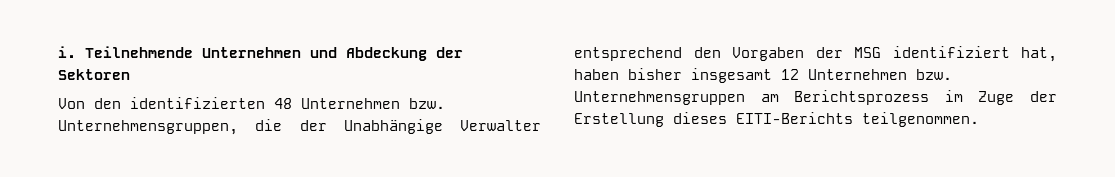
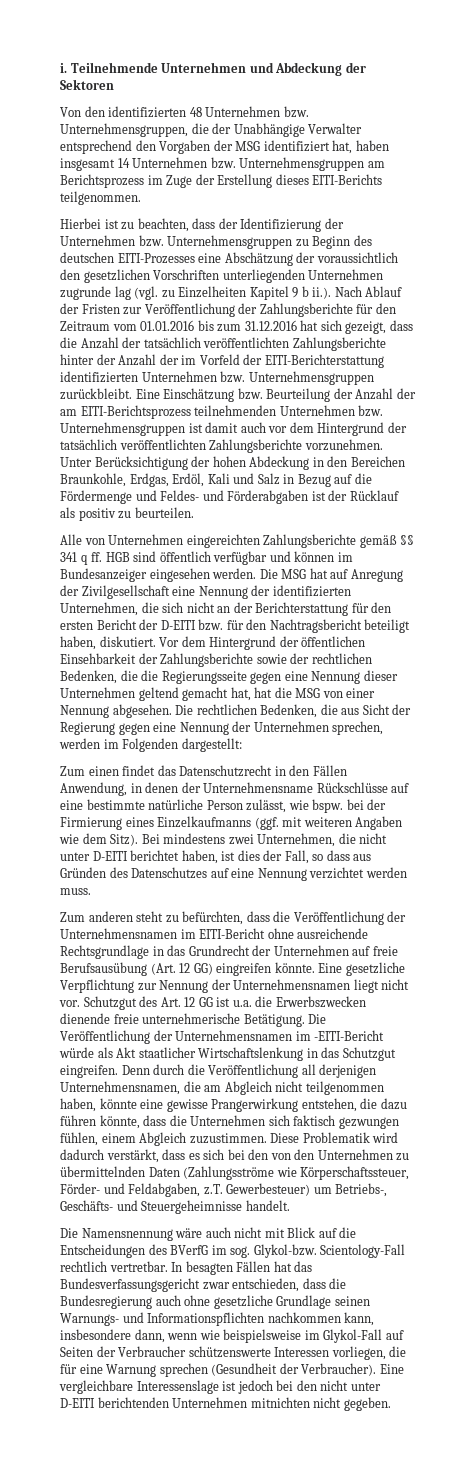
[628,68,799,83] bisher insgesamt 12 -> [60,158,130,171] insgesamt 14
(979, 119) none -> [60,218,344,232] [60,235,372,249] [60,252,398,266] [60,269,384,283] [60,286,403,300] [60,303,396,317] [60,320,413,334] [60,337,386,351] [60,354,384,368] [60,371,374,385] [60,388,416,402] [60,405,384,419] [60,422,407,436] [60,439,383,453] [60,456,405,470] [60,473,372,487] [60,490,399,504] [60,507,194,521] [60,534,415,548] [60,551,353,565] [60,568,403,582] [60,585,351,599] [60,602,392,616] [60,619,411,633] [60,636,366,650] [60,653,372,667] [60,670,398,684] [60,687,376,701] [60,704,412,718] [60,721,384,735] [59,738,242,752] [60,765,347,777] [60,782,410,796] [60,799,387,813] [60,816,403,830] [59,833,388,847] [60,850,372,864] [60,867,407,881] [60,888,91,895] [60,911,407,925] [60,928,369,939] [60,945,398,959] [60,962,405,976] [60,979,410,993] [59,996,366,1010] [60,1013,327,1027] [60,1030,385,1044] [59,1047,396,1061] [60,1064,377,1078] [60,1081,384,1095] [60,1098,407,1112] [60,1115,399,1129] [60,1132,399,1146] [60,1149,410,1163] [60,1166,410,1180] [60,1183,388,1197] [60,1200,290,1214] [60,1227,357,1241] [60,1244,406,1258] [60,1261,313,1275] [60,1278,347,1292] [60,1295,370,1309] [60,1312,375,1326] [60,1329,404,1343] [60,1346,407,1360] [60,1363,404,1377] [59,1380,381,1394] [60,1397,391,1411] // Hierbei ist zu beachten, dass der Identifizierung der Unternehmen bzw. Unternehmensgruppen zu Beginn des deutschen EITI-Prozesses eine Abschätzung der voraussichtlich den gesetzlichen Vorschriften unterliegenden Unternehmen zugrunde lag (vgl. zu Einzelheiten Kapitel 9 b ii.). Nach Ablauf der Fristen zur Veröffentlichung der Zahlungsberichte für den Zeitraum vom 01.01.2016 bis zum 31.12.2016 hat sich gezeigt, dass die Anzahl der tatsächlich veröffentlichten Zahlungsberichte hinter der Anzahl der im Vorfeld der EITI-Berichterstattung identifizierten Unternehmen bzw. Unternehmensgruppen zurückbleibt. Eine Einschätzung bzw. Beurteilung der Anzahl der am EITI-Berichtsprozess teilnehmenden Unternehmen bzw. Unternehmensgruppen ist damit auch vor dem Hintergrund der tatsächlich veröffentlichten Zahlungsberichte vorzunehmen. Unter Berücksichtigung der hohen Abdeckung in den Bereichen Braunkohle, Erdgas, Erdöl, Kali und Salz in Bezug auf die Fördermenge und Feldes- und Förderabgaben ist der Rücklauf als positiv zu beurteilen. // Alle von Unternehmen eingereichten Zahlungsberichte gemäß §§ 341 q ff. HGB sind öffentlich verfügbar und können im Bundesanzeiger eingesehen werden. Die MSG hat auf Anregung der Zivilgesellschaft eine Nennung der identifizierten Unternehmen, die sich nicht an der Berichterstattung für den ersten Bericht der D-EITI bzw. für den Nachtragsbericht beteiligt haben, diskutiert. Vor dem Hintergrund der öffentlichen Einsehbarkeit der Zahlungsberichte sowie der rechtlichen Bedenken, die die Regierungsseite gegen eine Nennung dieser Unternehmen geltend gemacht hat, hat die MSG von einer Nennung abgesehen. Die rechtlichen Bedenken, die aus Sicht der Regierung gegen eine Nennung der Unternehmen sprechen, werden im Folgenden dargestellt: // Zum einen findet das Datenschutzrecht in den Fällen Anwendung, in denen der Unternehmensname Rückschlüsse auf eine bestimmte natürliche Person zulässt, wie bspw. bei der Firmierung eines Einzelkaufmanns (ggf. mit weiteren Angaben wie dem Sitz). Bei mindestens zwei Unternehmen, die nicht unter D-EITI berichtet haben, ist dies der Fall, so dass aus Gründen des Datenschutzes auf eine Nennung verzichtet werden muss. // Zum anderen steht zu befürchten, dass die Veröffentlichung der Unternehmensnamen im EITI-Bericht ohne ausreichende Rechtsgrundlage in das Grundrecht der Unternehmen auf freie Berufsausübung (Art. 12 GG) eingreifen könnte. Eine gesetzliche Verpflichtung zur Nennung der Unternehmensnamen liegt nicht vor. Schutzgut des Art. 12 GG ist u.a. die Erwerbszwecken dienende freie unternehmerische Betätigung. Die Veröffentlichung der Unternehmensnamen im -EITI-Bericht würde als Akt staatlicher Wirtschaftslenkung in das Schutzgut eingreifen. Denn durch die Veröffentlichung all derjenigen Unternehmensnamen, die am Abgleich nicht teilgenommen haben, könnte eine gewisse Prangerwirkung entstehen, die dazu führen könnte, dass die Unternehmen sich faktisch gezwungen fühlen, einem Abgleich zuzustimmen. Diese Problematik wird dadurch verstärkt, dass es sich bei den von den Unternehmen zu übermittelnden Daten (Zahlungsströme wie Körperschaftssteuer, Förder- und Feldabgaben, z.T. Gewerbesteuer) um Betriebs-, Geschäfts- und Steuergeheimnisse handelt. // Die Namensnennung wäre auch nicht mit Blick auf die Entscheidungen des BVerfG im sog. Glykol-bzw. Scientology-Fall rechtlich vertretbar. In besagten Fällen hat das Bundesverfassungsgericht zwar entschieden, dass die Bundesregierung auch ohne gesetzliche Grundlage seinen Warnungs- und Informationspflichten nachkommen kann, insbesondere dann, wenn wie beispielsweise im Glykol-Fall auf Seiten der Verbraucher schützenswerte Interessen vorliegen, die für eine Warnung sprechen (Gesundheit der Verbraucher). Eine vergleichbare Interessenslage ist jedoch bei den nicht unter D-EITI berichtenden Unternehmen mitnichten nicht gegeben.

